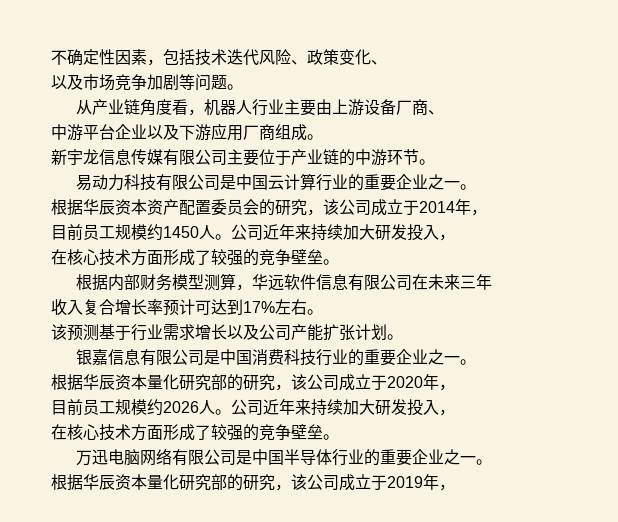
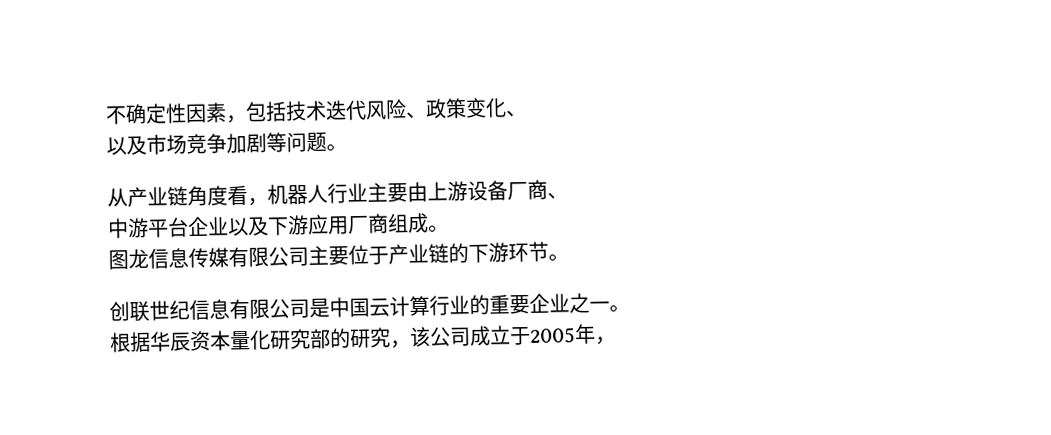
[51,149,83,165] 新宇 -> [108,250,129,270] 图
[355,149,371,165] 中 -> [468,244,489,264] 下
[76,174,157,191] 易动力科技 -> [109,299,230,323] 创联世纪信息
[51,199,487,216] [51,224,455,241] [51,249,339,266] [76,273,493,291] [51,299,323,316] [51,324,403,341] [76,349,477,366] // 根据华辰资本资产配置委员会的研究，该公司成立于2014年， // 目前员工规模约1450人。公司近年来持续加大研发投入， // 在核心技术方面形成了较强的竞争壁垒。 // 根据内部财务模型测算，华远软件信息有限公司在未来三年 // 收入复合增长率预计可达到17%左右。 // 该预测基于行业需求增长以及公司产能扩张计划。 // 银嘉信息有限公司是中国消费科技行业的重要企业之一。 -> (630, 308) none
[387,374,455,391] [51,399,455,416] [51,424,339,441] [76,448,493,466] [51,474,455,491] 2020年， // 目前员工规模约2026人。公司近年来持续加大研发投入， // 在核心技术方面形成了较强的竞争壁垒。 // 万迅电脑网络有限公司是中国半导体行业的重要企业之一。 // 根据华辰资本量化研究部的研究，该公司成立于2019年， -> [529,323,616,345] 2005年，

